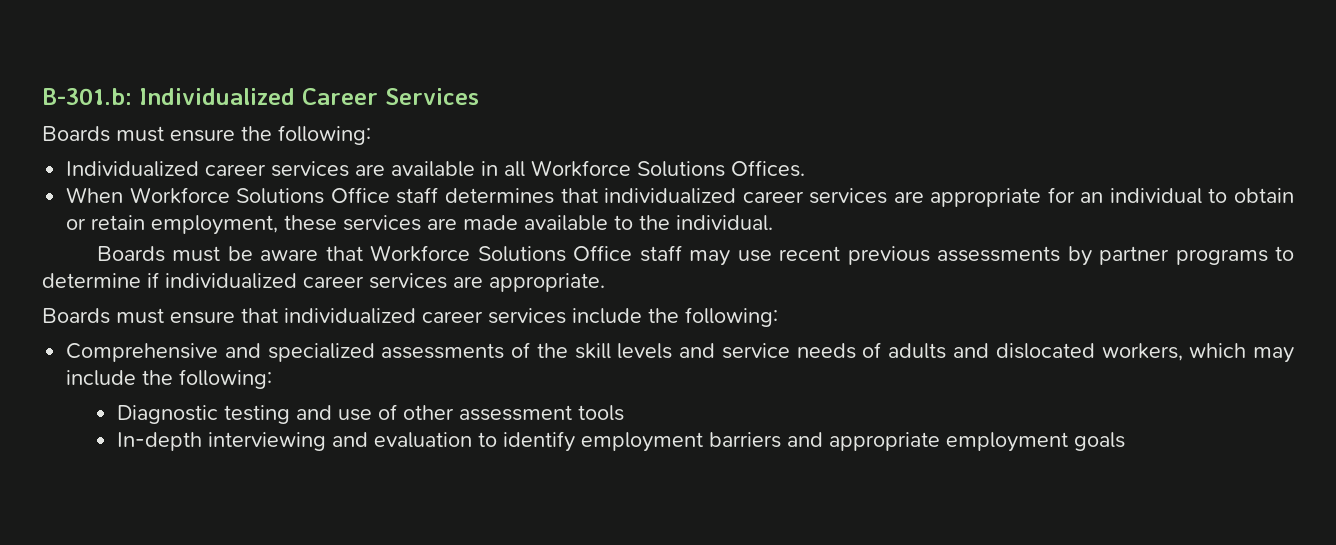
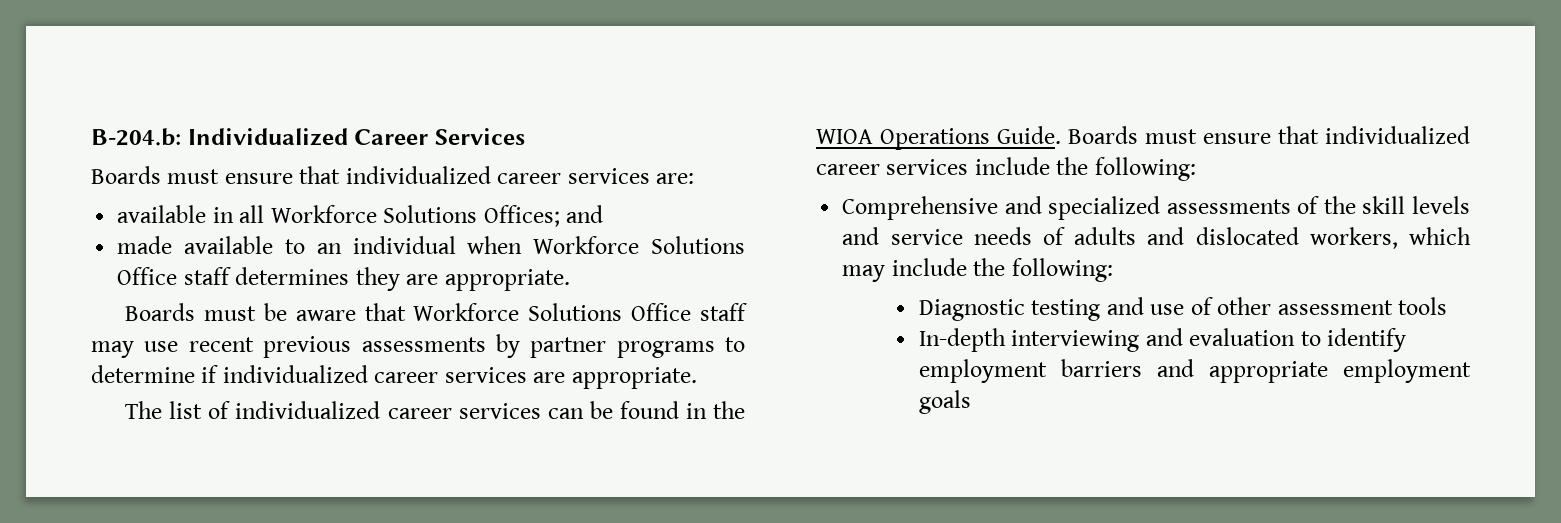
[42,88,132,105] B-301.b: -> [91,128,181,146] B-204.b:
[241,125,371,145] [66,161,386,177] the following: // Individualized career services are -> [299,166,695,184] that individualized career services are: //
[731,160,806,177] [66,187,124,203] Offices. // When -> [483,205,604,227] [117,236,523,254] Offices; and // made available to an individual when
[560,187,1294,207] [66,215,774,235] that individualized career services are appropriate for an individual to obtain or retain employment, these services are made available to the individual. -> [355,267,570,291] they are appropriate.
(605, 282) none -> [125,401,745,419] [816,126,1061,150] The list of individualized career services can be found in the WIOA Operations Guide.

